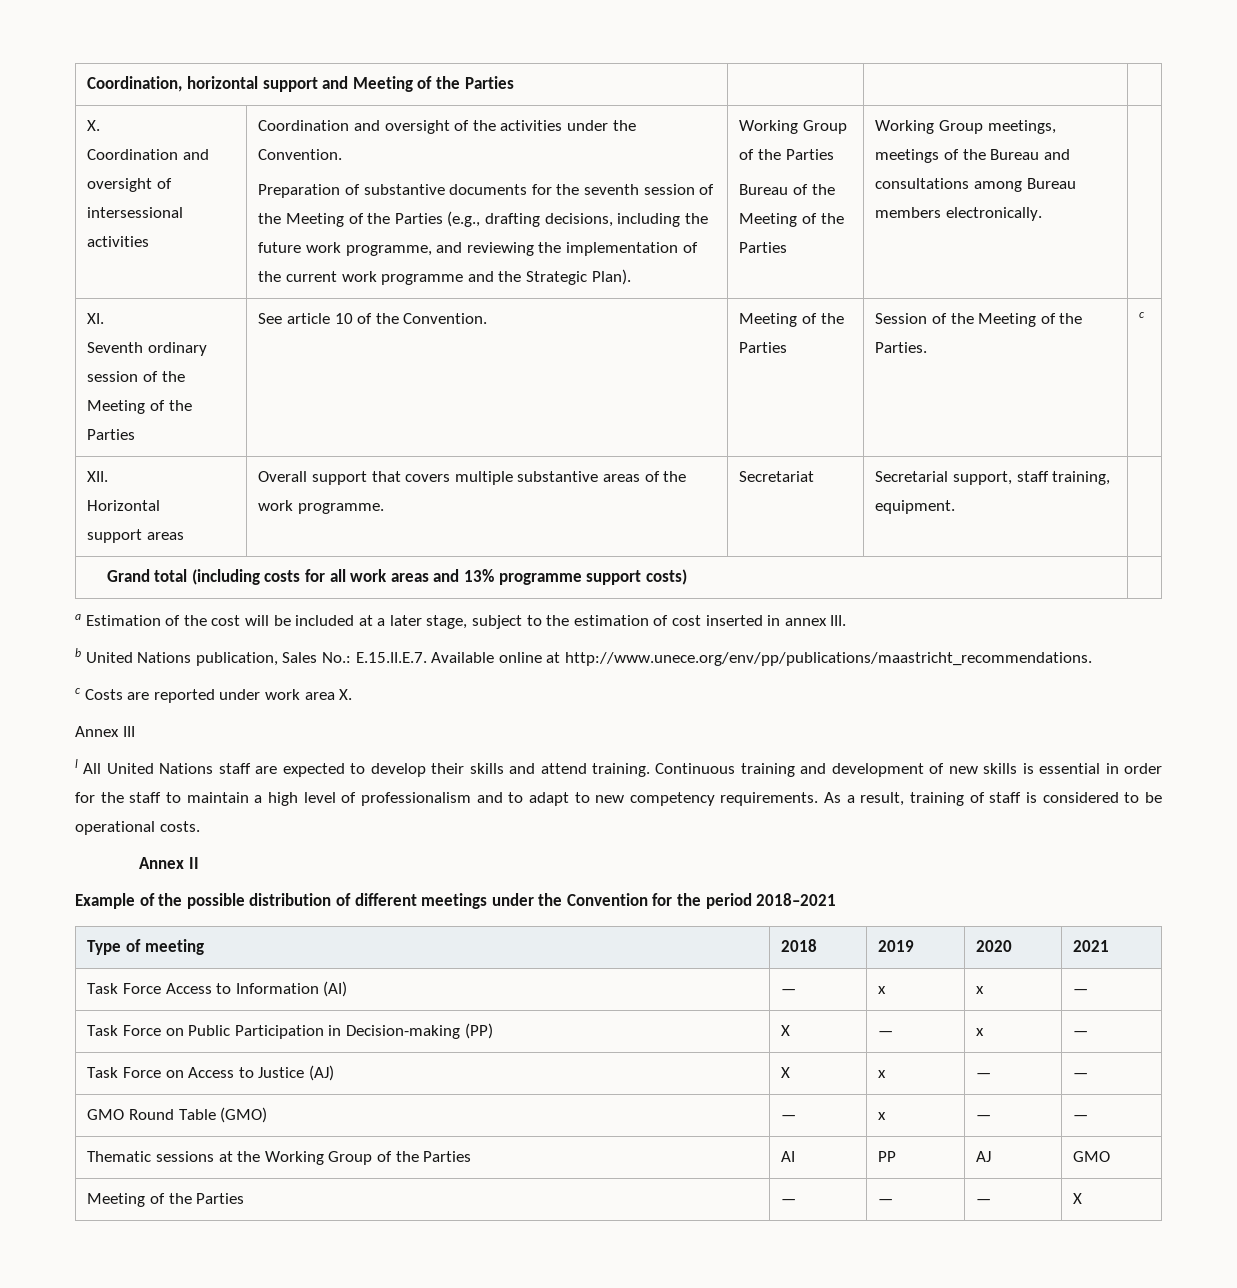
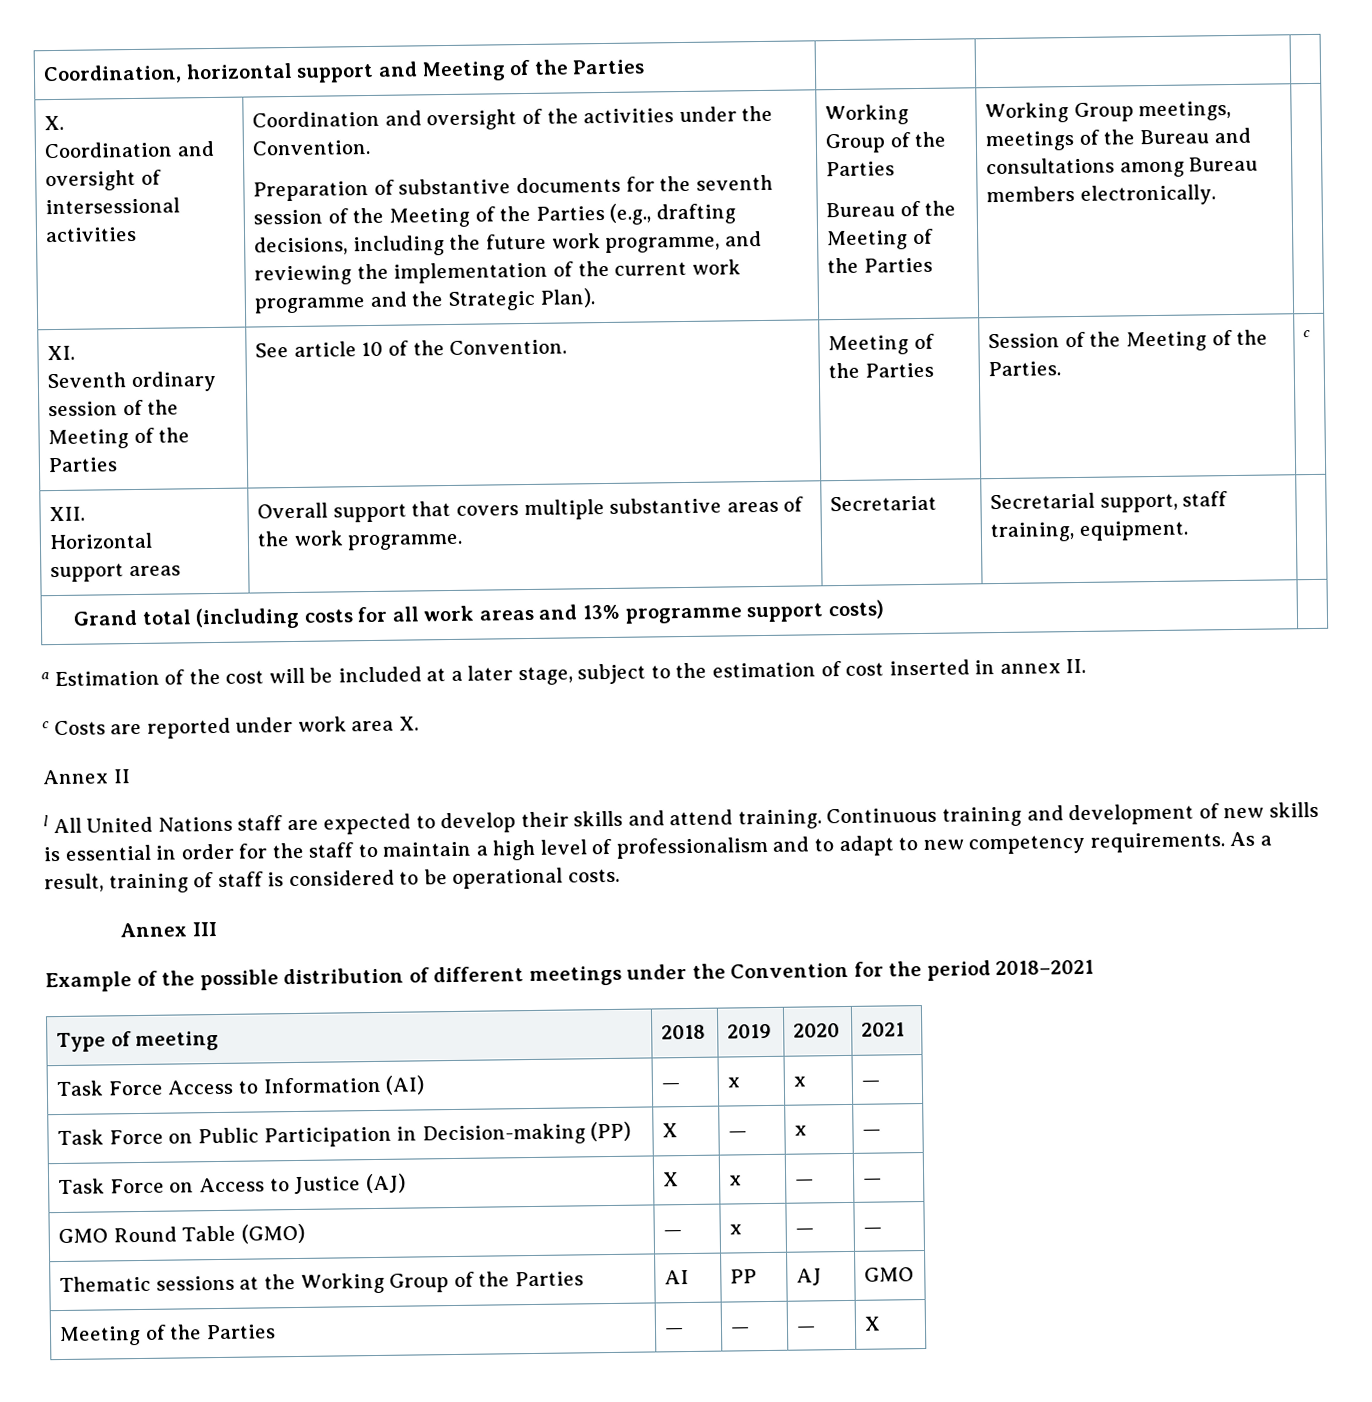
[830,615,847,626] [75,648,1092,666] III. // b United Nations publication, Sales No.: E.15.II.E.7. Available online at http://www.unece.org/env/pp/publications/maastricht_recommendations. -> [1065,658,1087,674] II.
[122,726,135,737] III -> [112,769,131,784] II
[188,857,199,869] II -> [191,921,217,937] III

